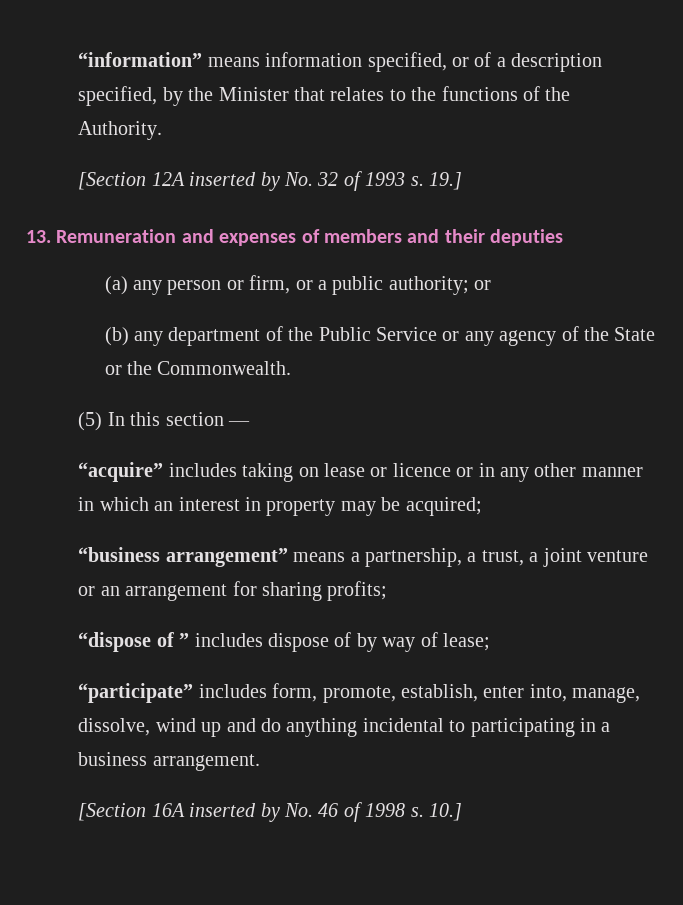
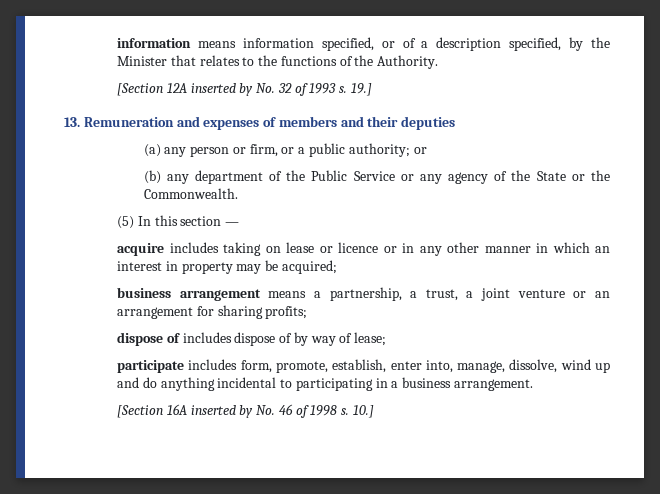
[78,52,203,67] “information” -> [117,38,192,48] information
[78,462,164,482] “acquire” -> [117,243,165,256] acquire
[78,547,288,567] “business arrangement” -> [117,287,261,301] business arrangement
[78,632,190,652] “dispose of ” -> [117,332,180,346] dispose of
[78,683,194,703] “participate” -> [117,360,185,373] participate

